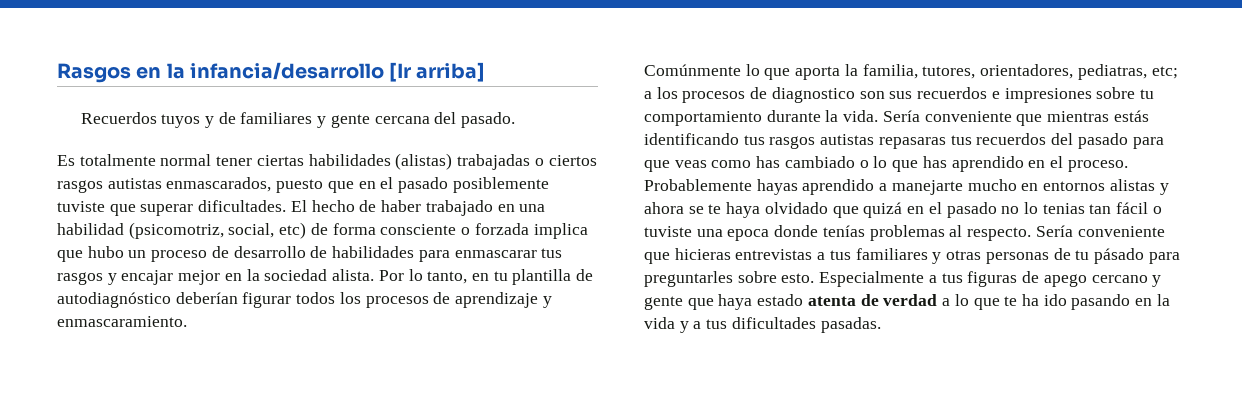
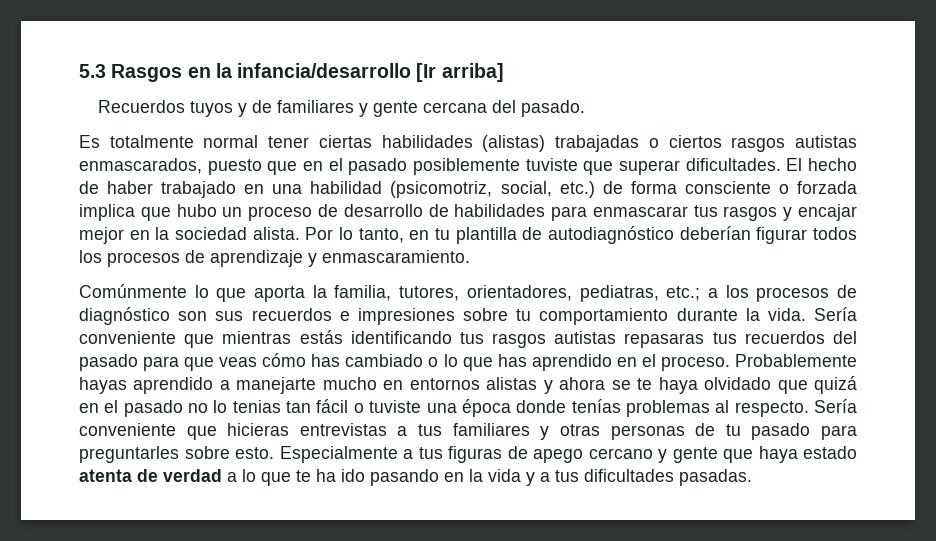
(57, 73) none -> [79,64,106,78] 5.3
[279,222,307,239] etc) -> [559,181,595,198] etc.)
[1151,66,1178,79] etc; -> [666,286,701,301] etc.;
[771,87,855,103] diagnostico -> [79,307,170,325] diagnóstico
[711,160,752,168] como -> [262,353,307,367] cómo
[727,229,770,241] epoca -> [461,399,511,417] época
[1093,248,1144,264] pásado -> [751,423,811,440] pasado

